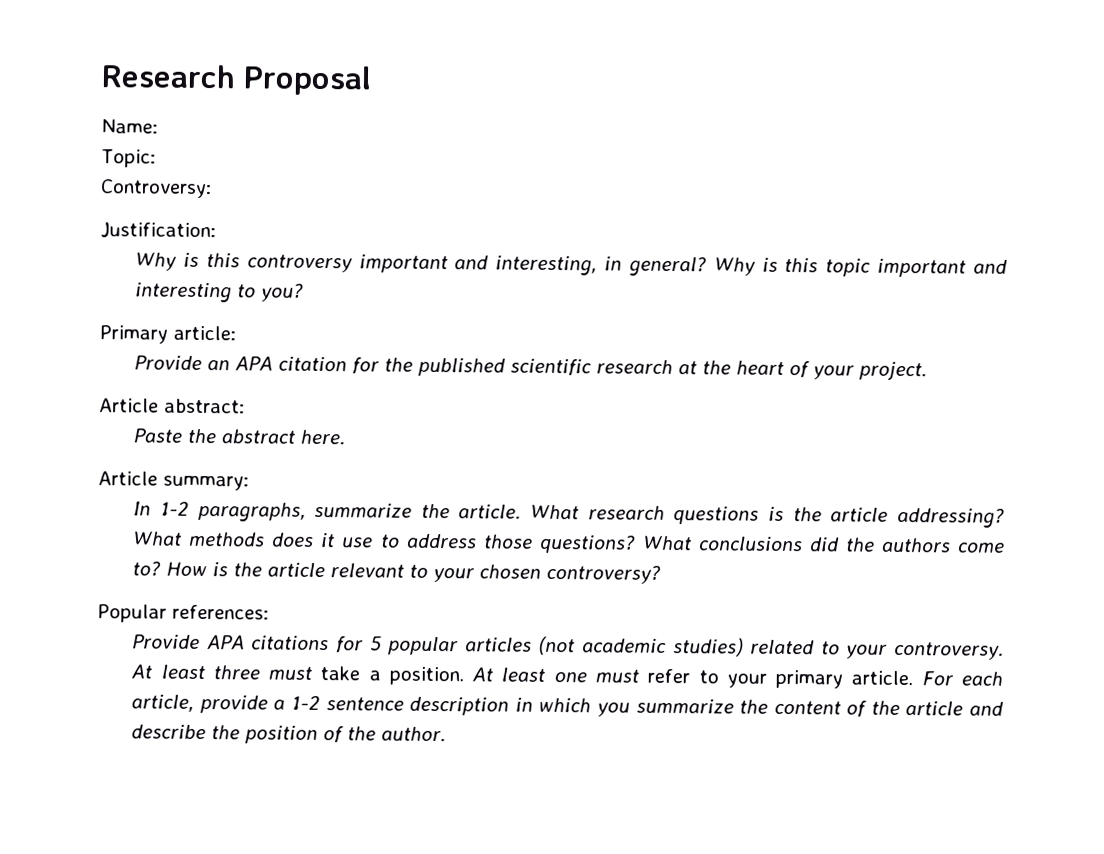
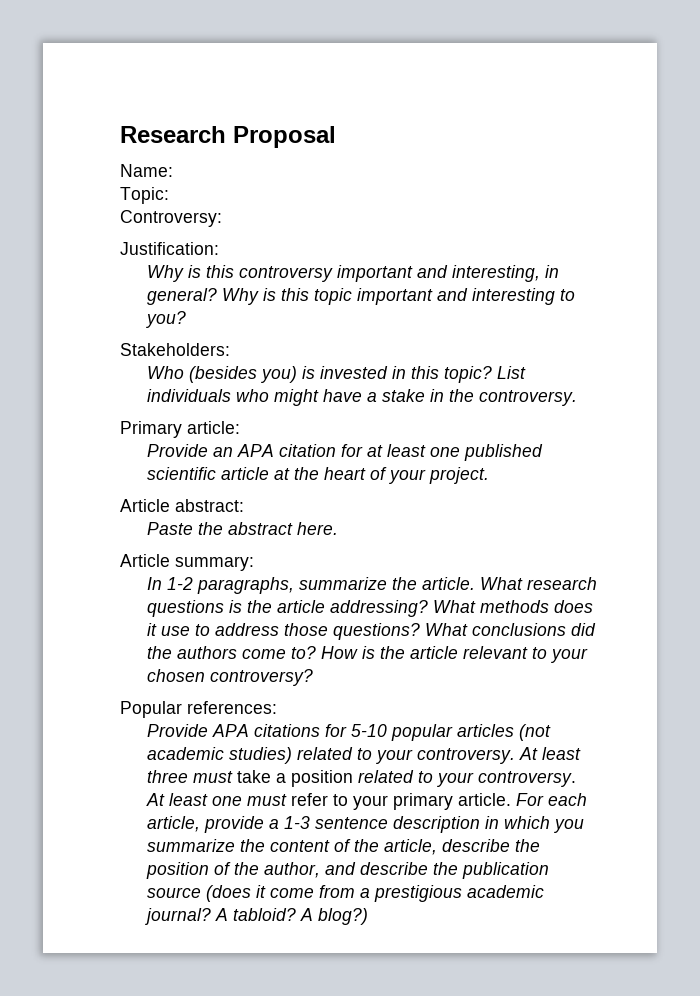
(305, 292) none -> [120,343,230,356] [147,366,527,383] [147,389,578,406] // Stakeholders: // Who (besides you) is invested in this topic? List individuals who might have a stake in the controversy.
[384,357,414,372] the -> [367,444,461,457] at least one
[596,359,674,375] research -> [221,467,270,480] article
[369,635,382,651] 5 -> [351,724,388,737] 5-10
[388,666,464,686] position. -> [291,770,577,787] position related to your controversy.
[290,695,320,711] 1-2 -> [284,816,311,829] 1-3
[905,701,1004,716] article and -> [384,839,438,855] article,
[381,726,447,743] author. -> [264,862,550,879] [147,885,545,902] [145,908,369,925] author, and describe the publication source (does it come from a prestigious academic journal? A tabloid? A blog?)

